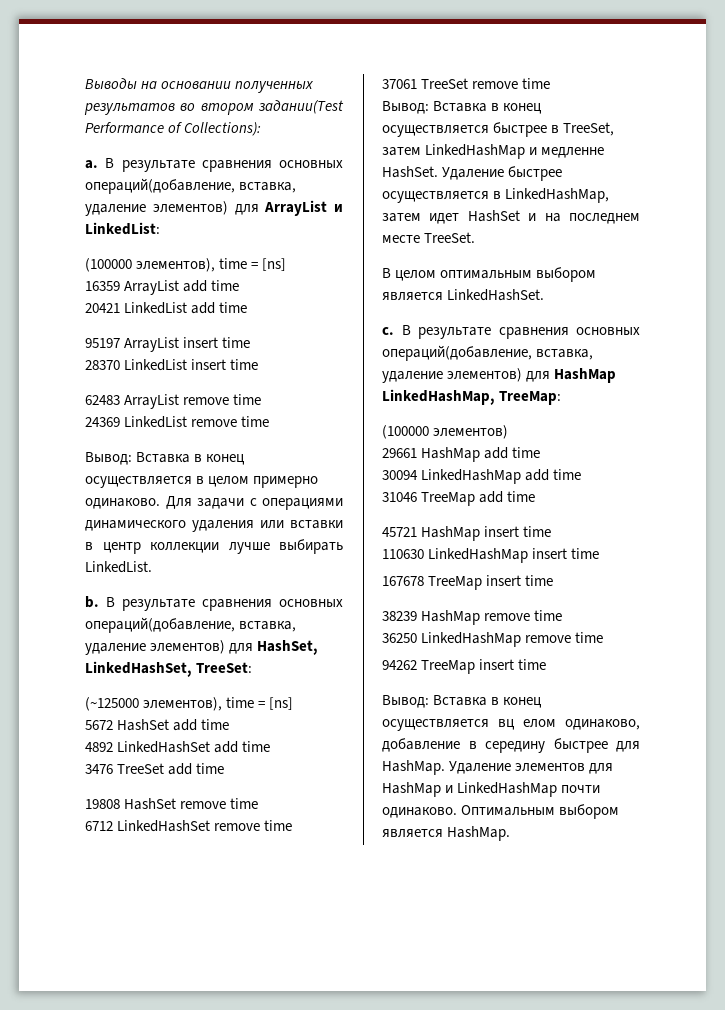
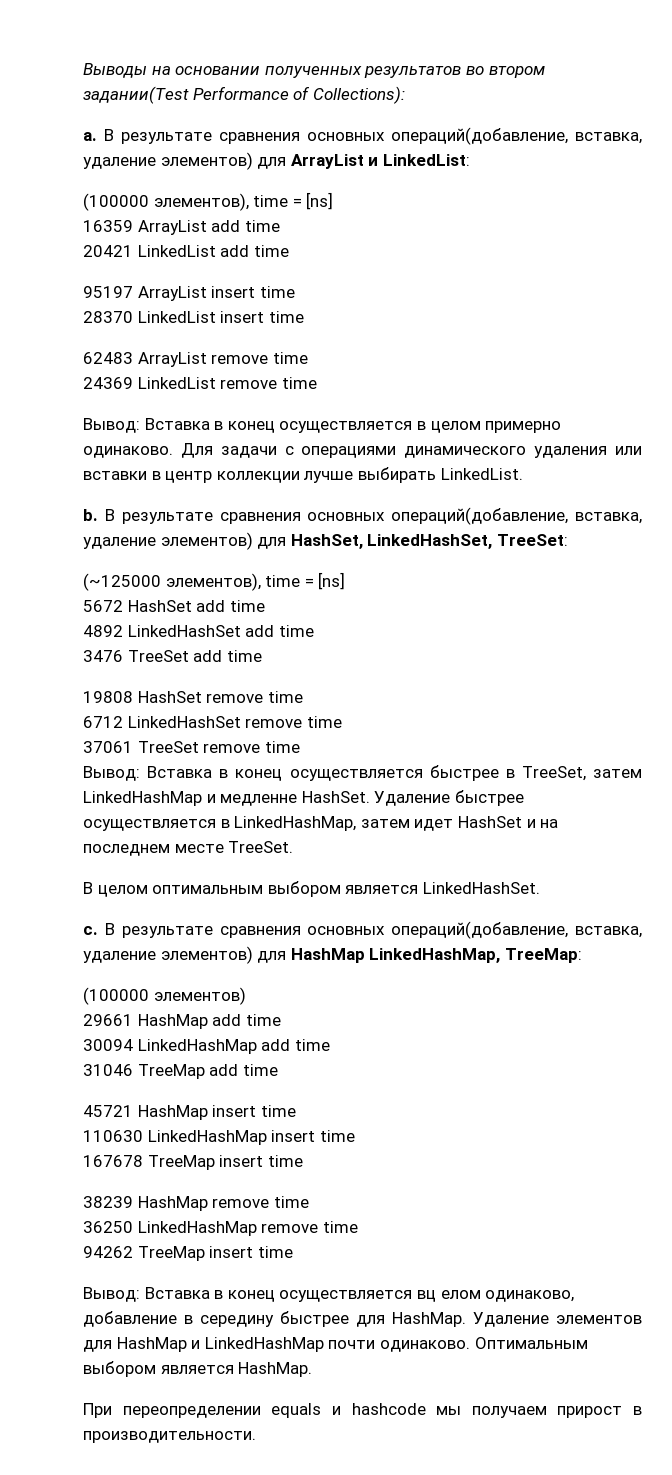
(511, 833) none -> [83,1403,642,1418] [83,1431,256,1443] // При переопределении equals и hashcode мы получаем прирост в производительности.

